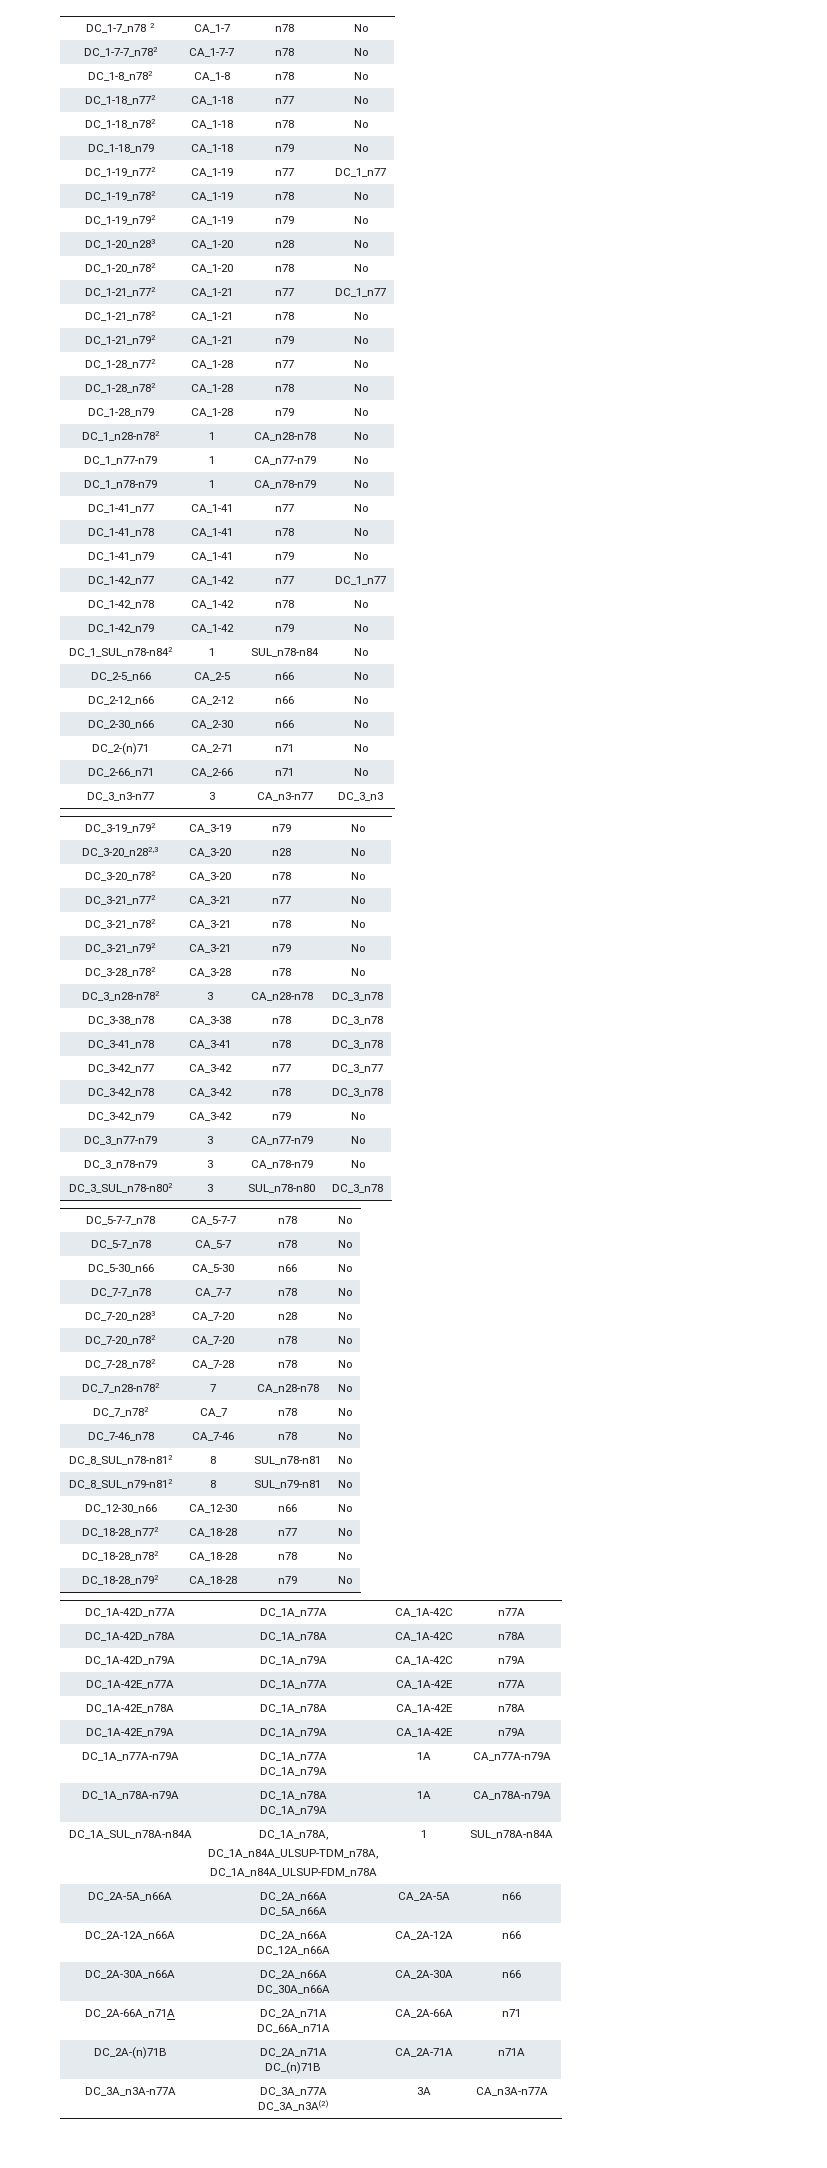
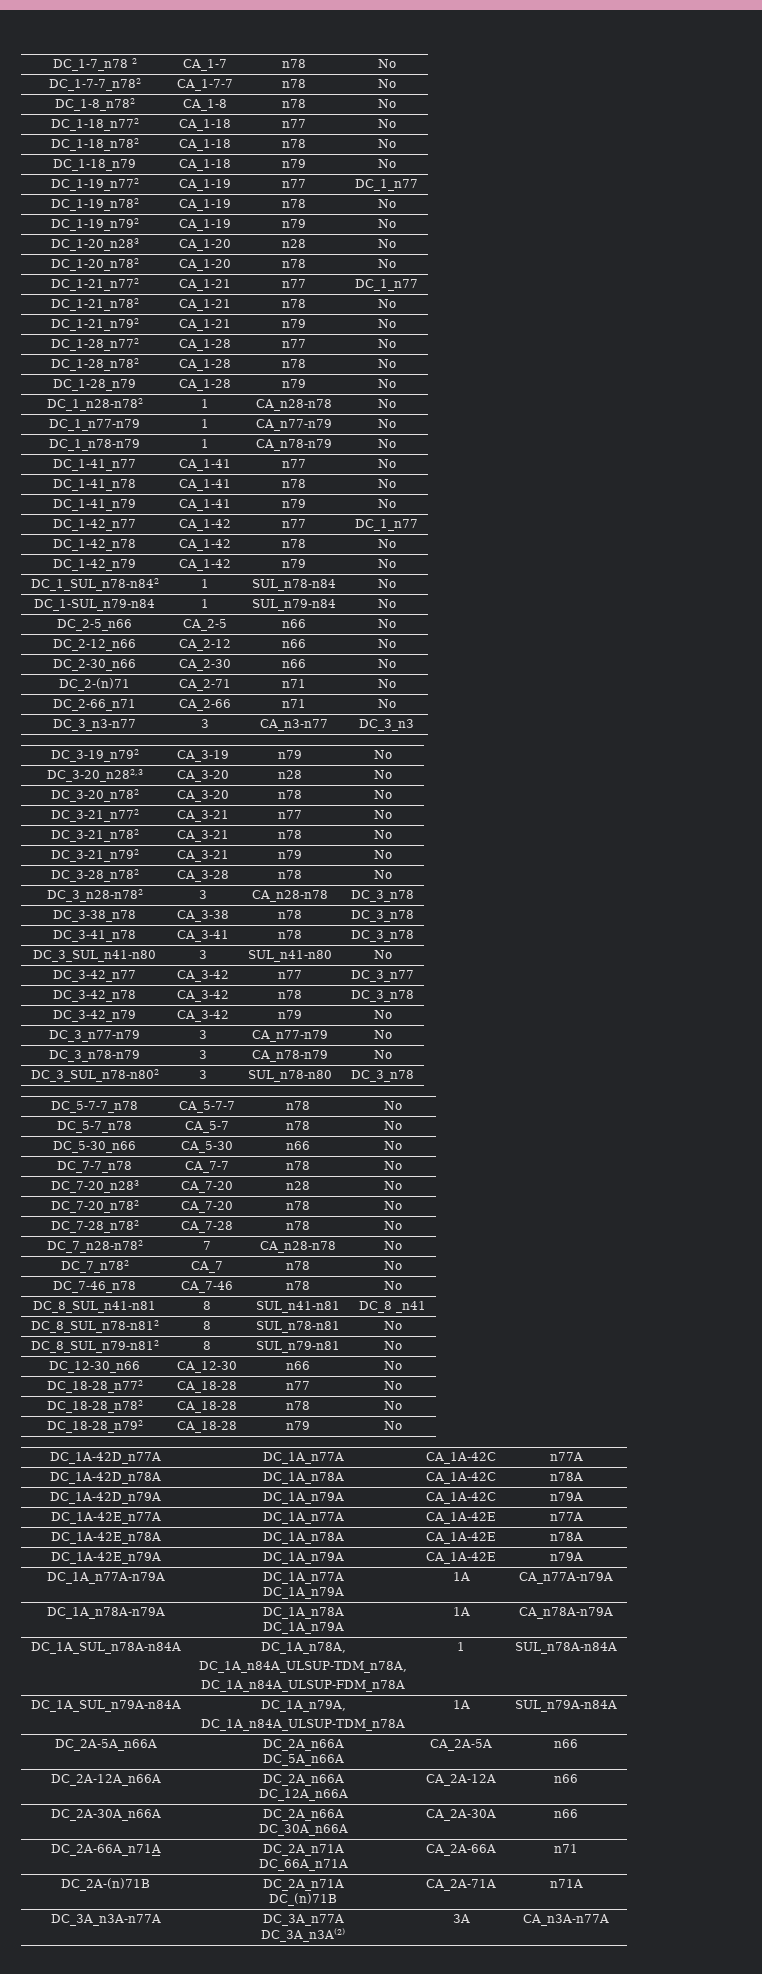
(368, 652) none -> [34,599,155,611] [201,599,209,608] [252,599,336,611] [377,599,396,608] // DC_1-SUL_n79-n84 | 1 | SUL_n79-n84 | No
(383, 1044) none -> [33,950,156,962] [199,950,207,959] [248,950,332,962] [373,950,392,959] // DC_3_SUL_n41-n80 | 3 | SUL_n41-n80 | No
(352, 1436) none -> [33,1301,156,1313] [203,1301,211,1310] [256,1301,340,1313] [359,1301,426,1313] // DC_8_SUL_n41-n81 | 8 | SUL_n41-n81 | DC_8 _n41
(553, 1834) none -> [30,1700,181,1712] [260,1700,346,1712] [201,1719,405,1731] [452,1700,470,1709] [515,1700,617,1712] // DC_1A_SUL_n79A-n84A | DC_1A_n79A, // DC_1A_n84A_ULSUP-TDM_n78A | 1A | SUL_n79A-n84A

